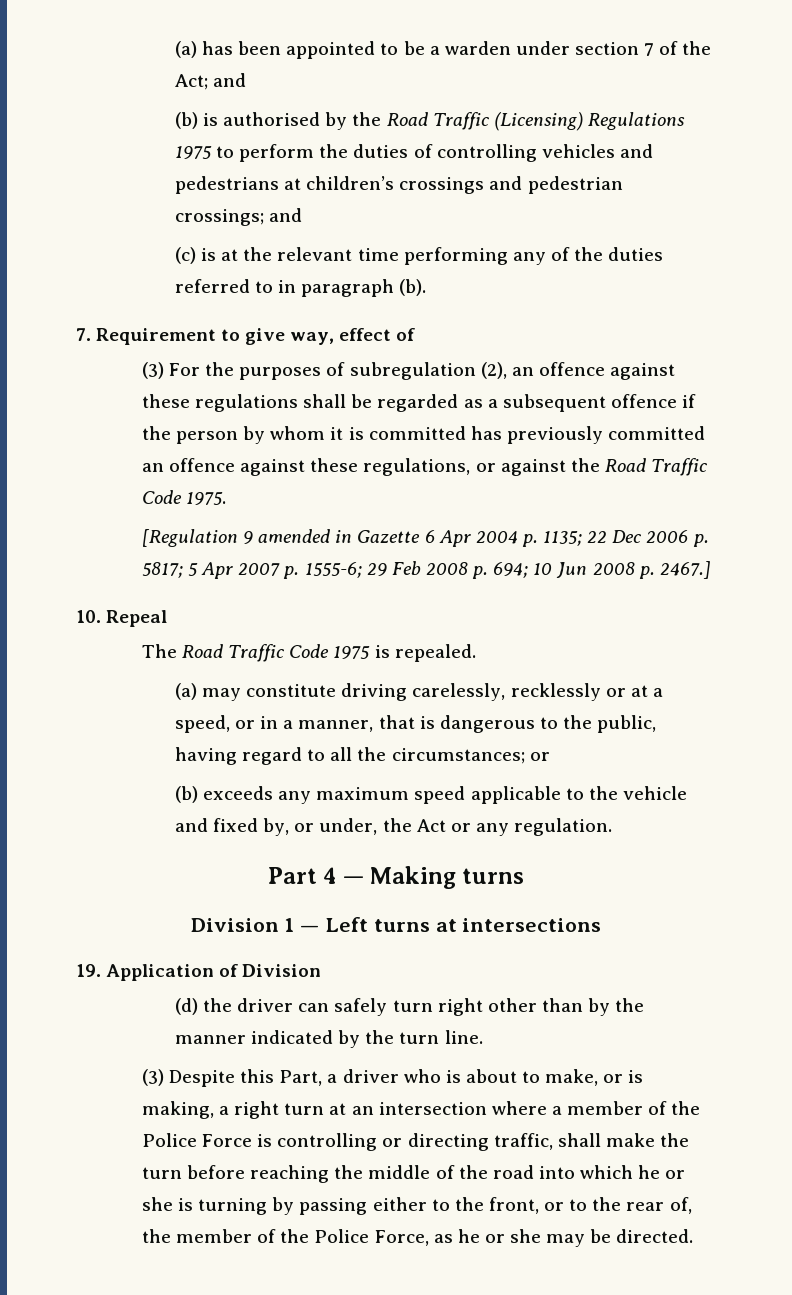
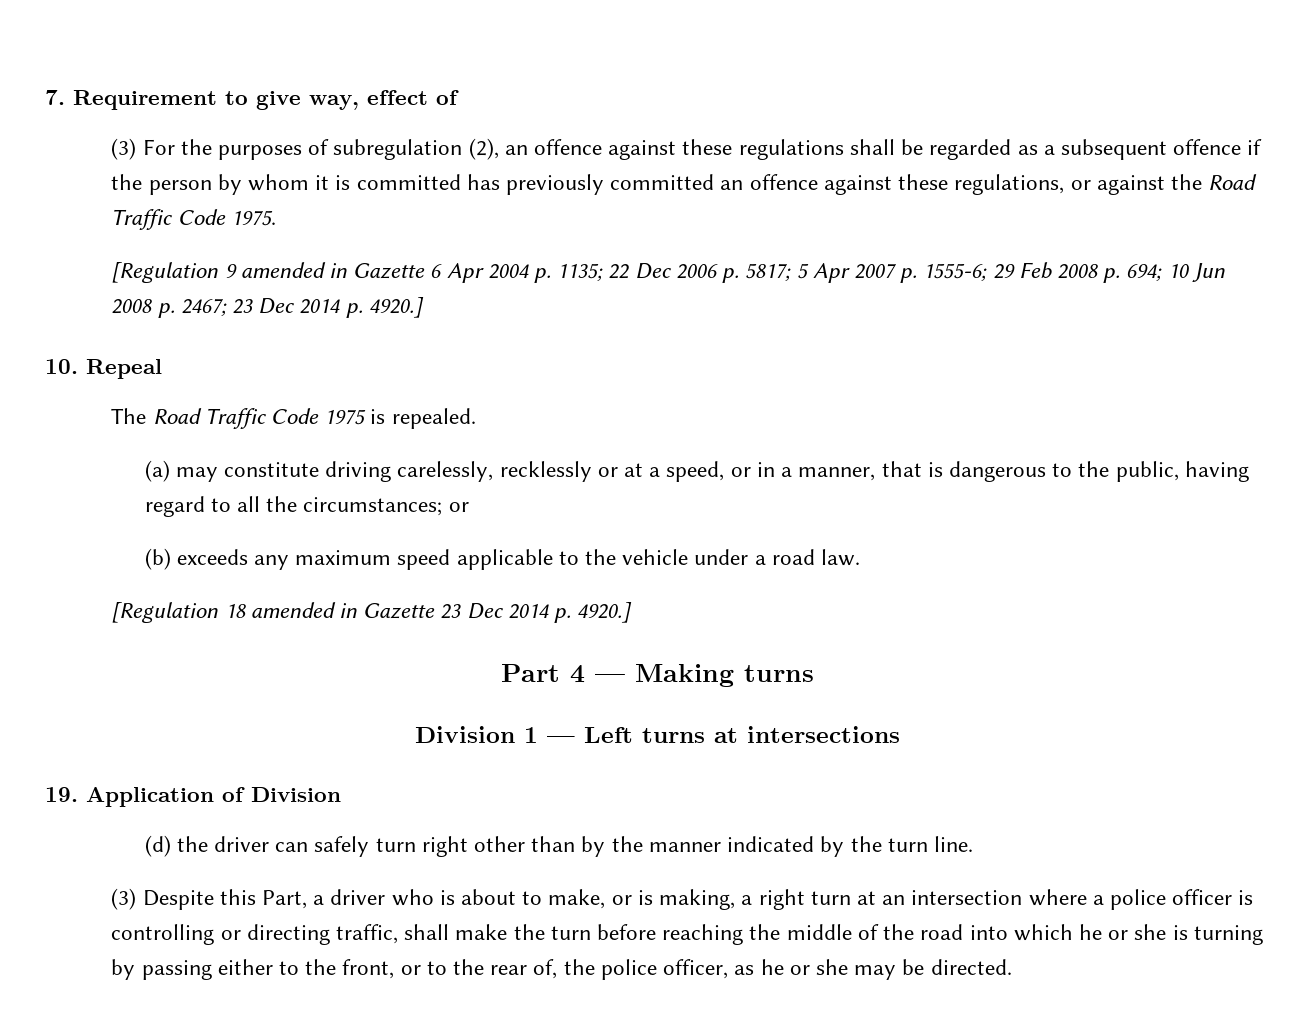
[174,41,712,59] [174,73,247,90] [174,112,685,131] [174,144,653,162] [174,176,623,194] [174,208,303,226] [174,247,664,265] [174,279,427,297] (a) has been appointed to be a warden under section 7 of the Act; and // (b) is authorised by the Road Traffic (Licensing) Regulations 1975 to perform the duties of controlling vehicles and pedestrians at children’s crossings and pedestrian crossings; and // (c) is at the relevant time performing any of the duties referred to in paragraph (b). // -> (45, 97) none
[659,561,711,579] 2467.] -> [180,297,424,318] 2467; 23 Dec 2014 p. 4920.]
[174,818,613,836] and fixed by, or under, the Act or any regulation. -> [694,549,861,566] [111,602,633,623] under a road law. // [Regulation 18 amended in Gazette 23 Dec 2014 p. 4920.]
[567,1101,701,1115] [141,1133,253,1147] member of the Police Force -> [1110,889,1233,910] police officer
[176,1229,429,1246] member of the Police Force, -> [600,959,729,980] police officer,

